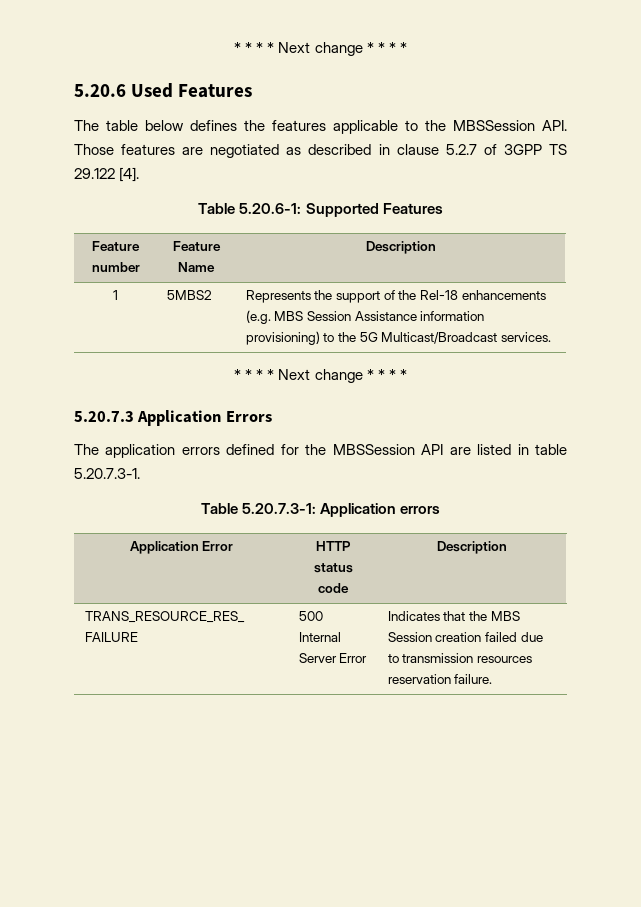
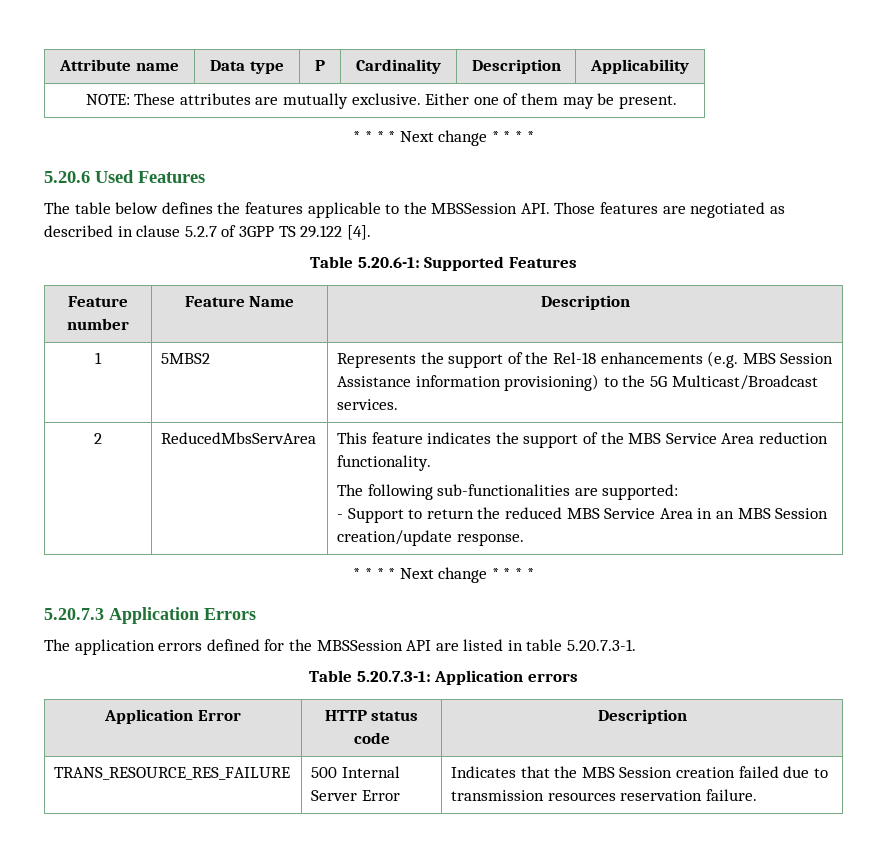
(234, 47) none -> [59,59,179,71] [210,60,284,74] [315,60,325,71] [356,59,441,74] [471,59,561,74] [590,59,689,74] [85,93,677,109] Attribute name | Data type | P | Cardinality | Description | Applicability // NOTE: These attributes are mutually exclusive. Either one of them may be present. //
(551, 337) none -> [94,433,102,444] [161,432,317,444] [337,432,828,448] [337,455,432,471] [337,484,679,500] [337,507,829,523] [337,530,524,546] // 2 | ReducedMbsServArea | This feature indicates the support of the MBS Service Area reduction functionality. // The following sub-functionalities are supported: // - Support to return the reduced MBS Service Area in an MBS Session creation/update response.

